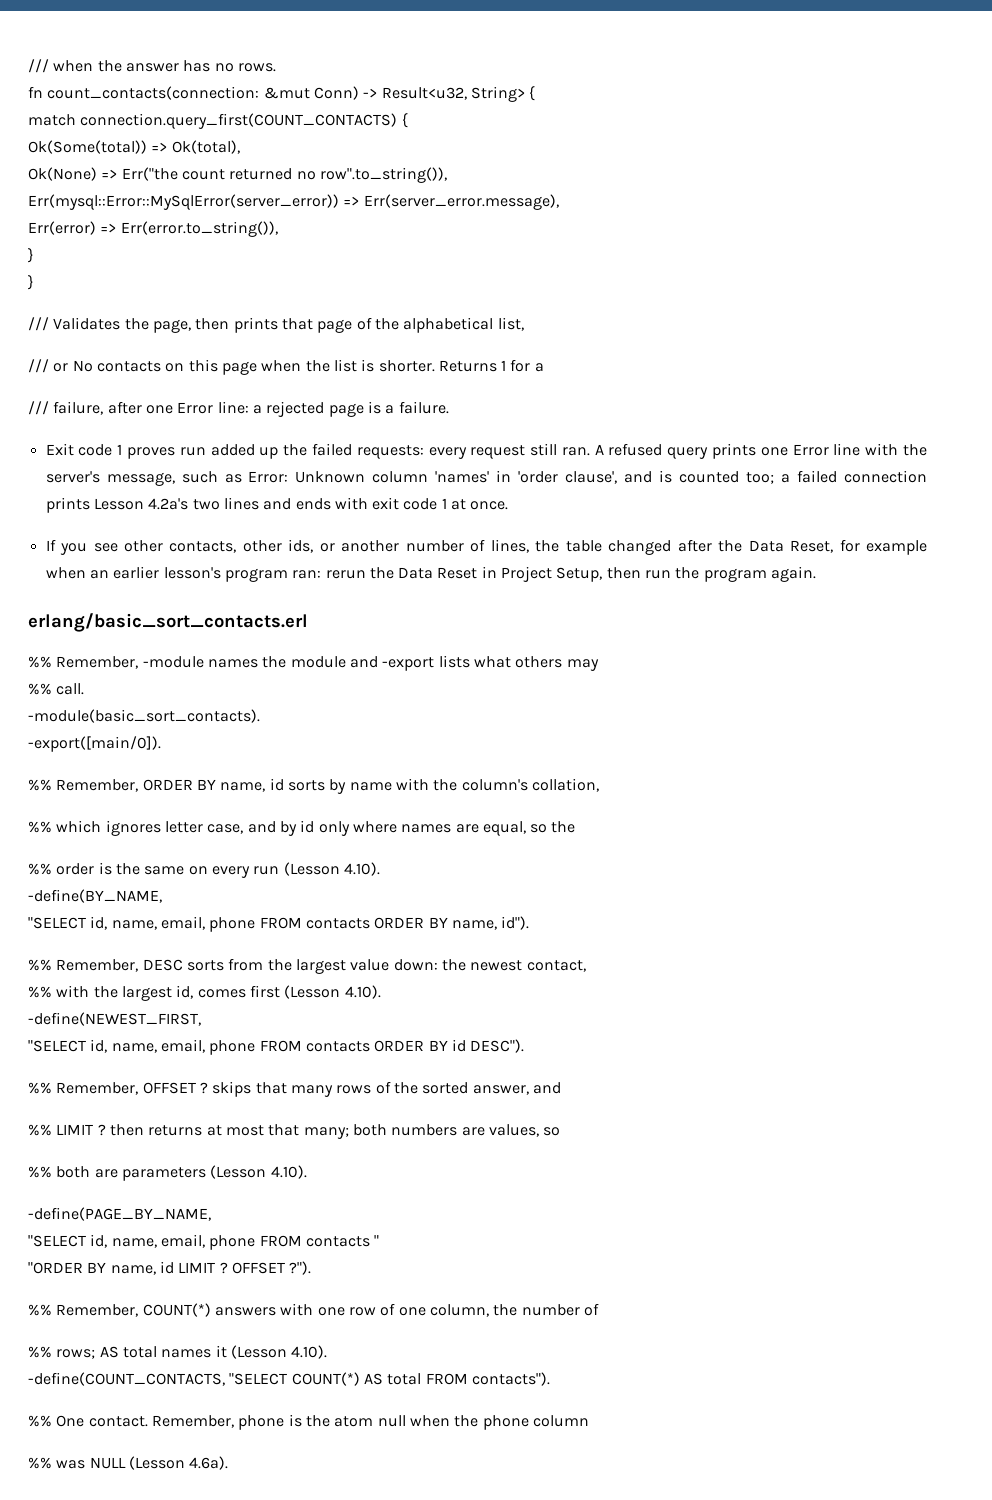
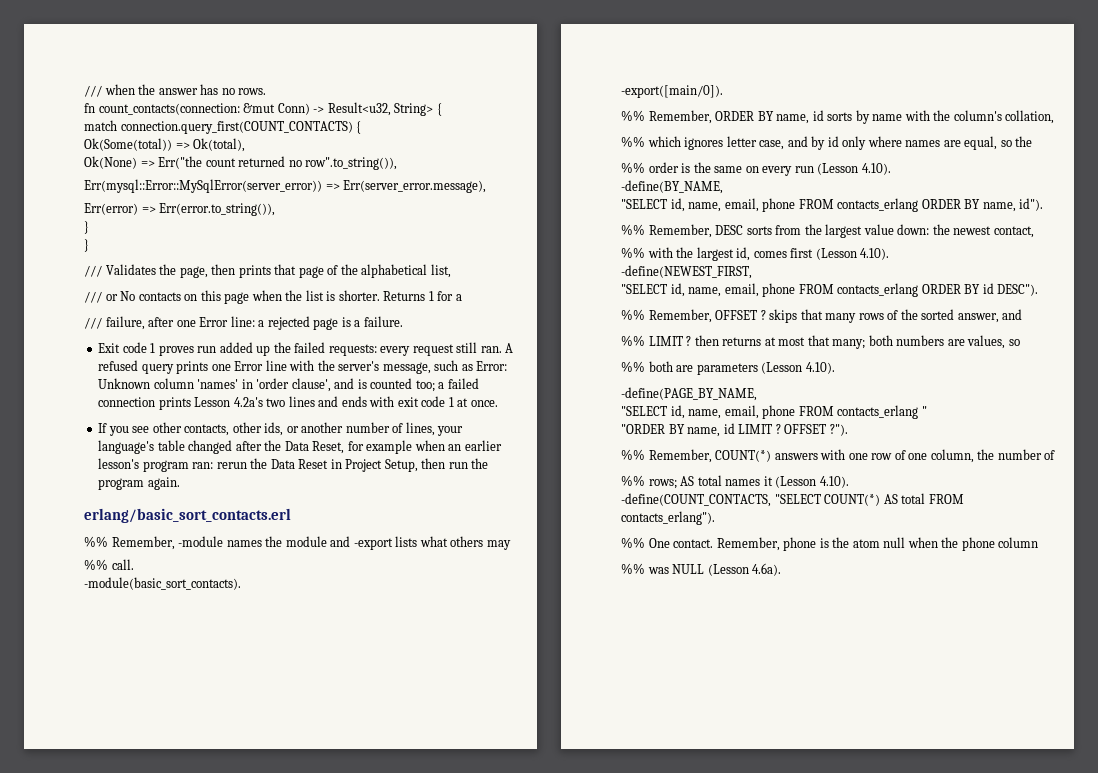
[535,540,560,552] the -> [437,426,464,436] [98,440,155,454] your language's
[305,918,370,929] contacts -> [837,198,919,212] contacts_erlang
[305,1041,370,1052] contacts -> [837,283,919,297] contacts_erlang
[305,1236,370,1247] contacts -> [837,405,919,419] contacts_erlang
[471,1372,550,1386] contacts"). -> [621,511,715,525] contacts_erlang").

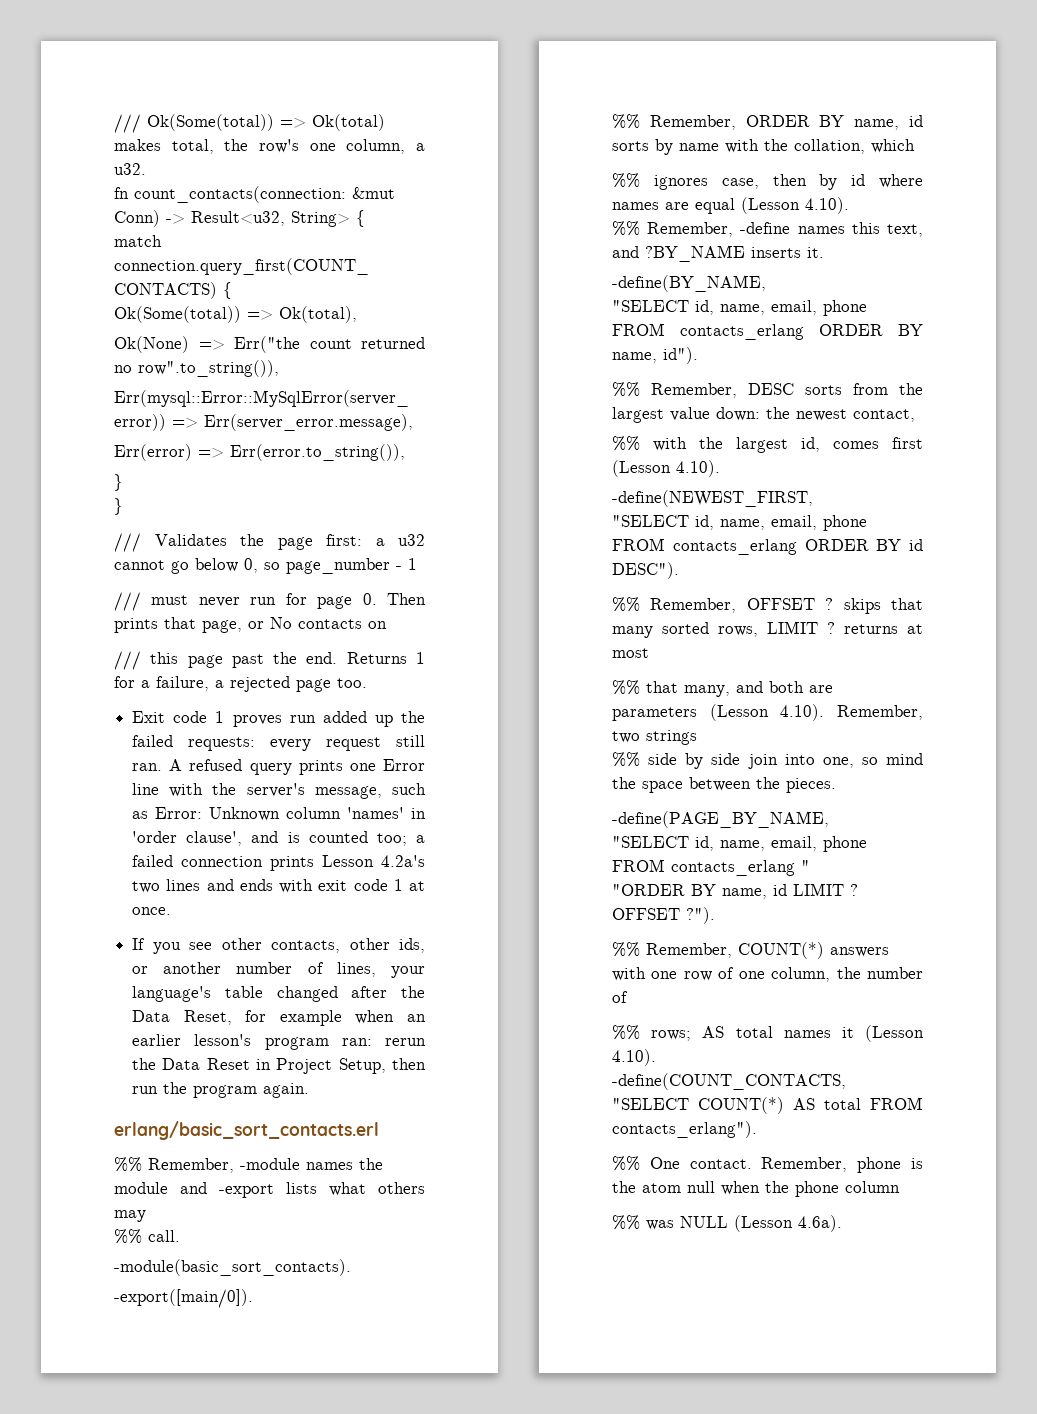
[84,84,267,97] /// when the answer has no rows. -> [114,114,385,133] [114,139,425,154] [114,163,146,175] /// Ok(Some(total)) => Ok(total) makes total, the row's one column, a u32.
[179,264,451,278] [84,291,102,303] page, then prints that page of the alphabetical list, // /// -> [277,534,425,550] [114,558,417,574] [114,592,426,611] [114,617,242,633] page first: a u32 cannot go below 0, so page_number - 1 // /// must never run for page 0. Then prints that page,
(198, 297) none -> [114,651,141,670] // ///
[251,290,380,301] when the list is shorter. -> [231,652,338,668] past the end.
[84,316,403,330] // /// failure, after one Error line: a rejected page is a failure. -> [156,676,367,692] failure, a rejected page too.
[953,110,1002,121] column's -> (788, 145) none
[621,136,808,150] // %% which ignores letter case, and -> [871,139,915,153] [612,173,807,190] which // %% ignores case, then
[842,136,867,150] only -> (866, 180) none
[964,136,1033,150] [621,162,891,176] equal, so the // %% order is the same on every run (Lesson 4.10). -> [695,197,849,214] [612,221,923,237] [612,245,824,262] equal (Lesson 4.10). // %% Remember, -define names this text, and ?BY_NAME inserts it.
[858,309,1023,323] [621,335,719,346] rows of the sorted answer, and // %% LIMIT ? then -> [662,621,835,637] sorted rows, LIMIT ?
[807,335,1020,349] [621,361,645,372] that many; both numbers are values, so // %% -> [612,680,763,697] // %% that many, and
(835, 368) none -> [837,705,923,720] [612,730,697,745] [612,752,923,769] [612,777,836,793] Remember, two strings // %% side by side join into one, so mind the space between the pieces.

